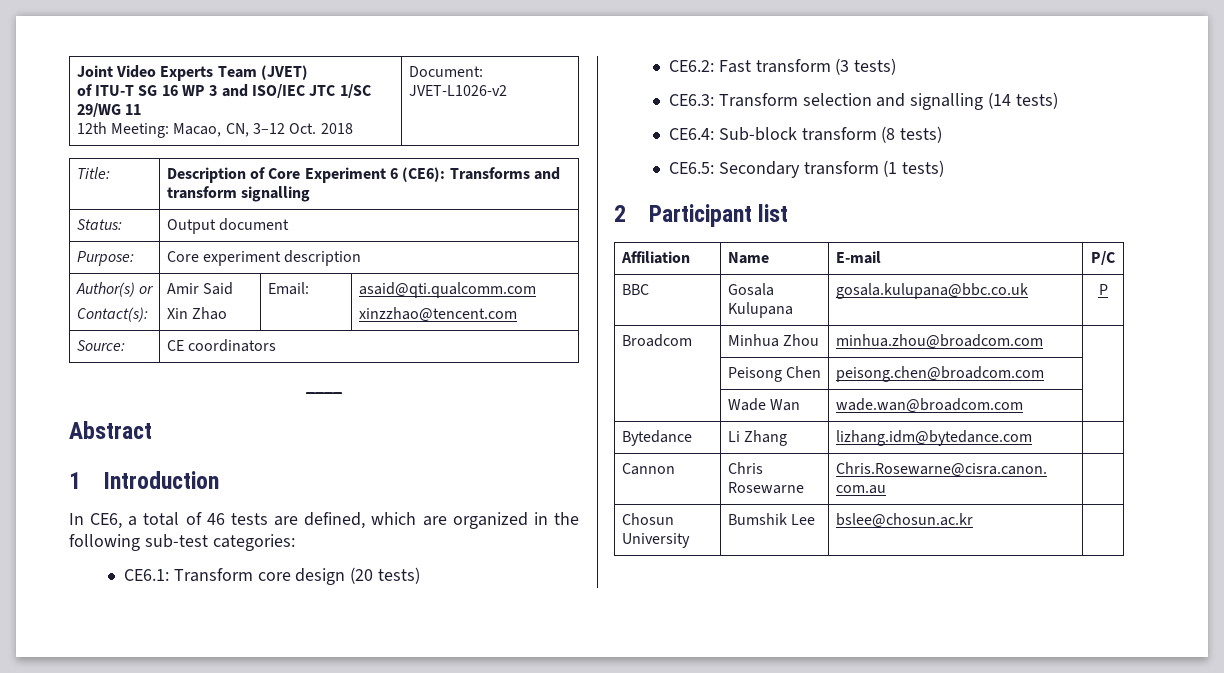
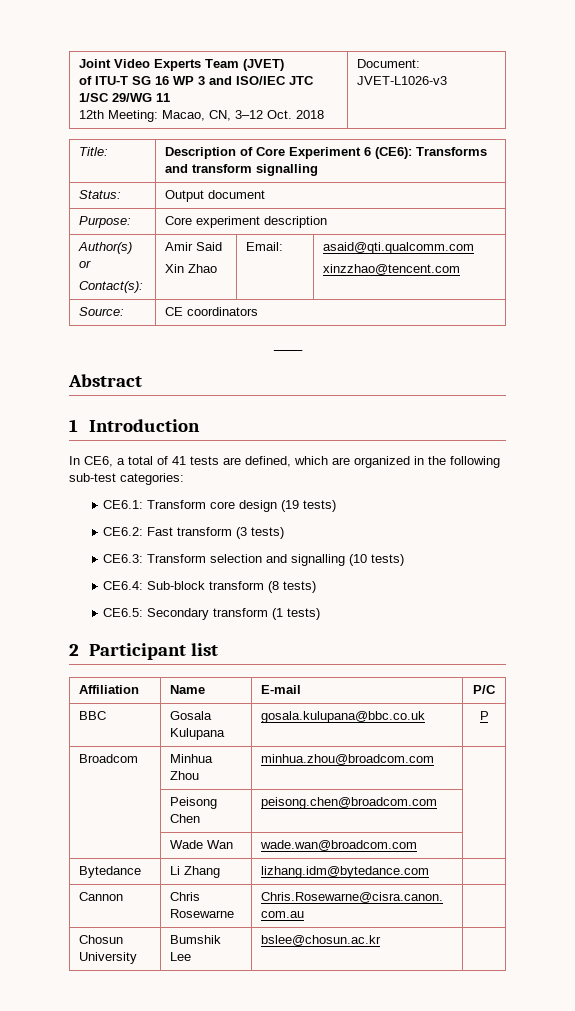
[408,85,507,96] JVET-L1026-v2 -> [356,76,447,85] JVET-L1026-v3
[206,513,225,525] 46 -> [172,456,186,465] 41
[350,567,374,584] (20 -> [281,500,300,512] (19
[988,92,1012,109] (14 -> [349,554,368,566] (10

